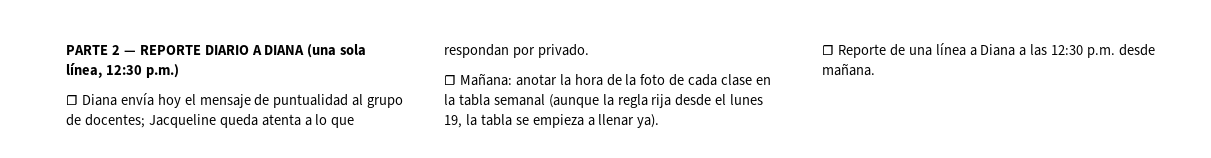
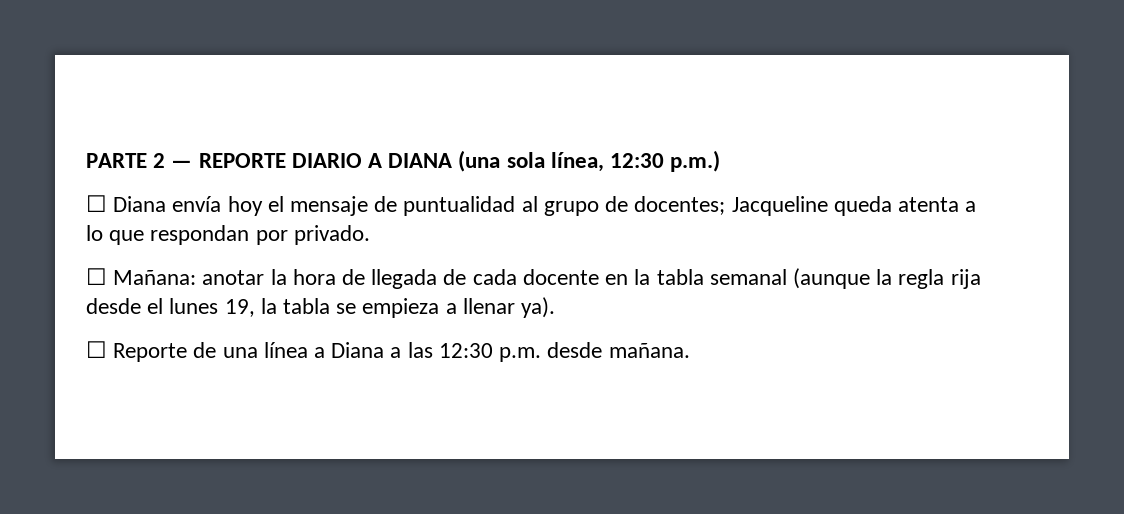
[625,74,666,86] la foto -> [371,269,438,289] llegada
[721,74,753,86] clase -> [522,269,599,285] docente

